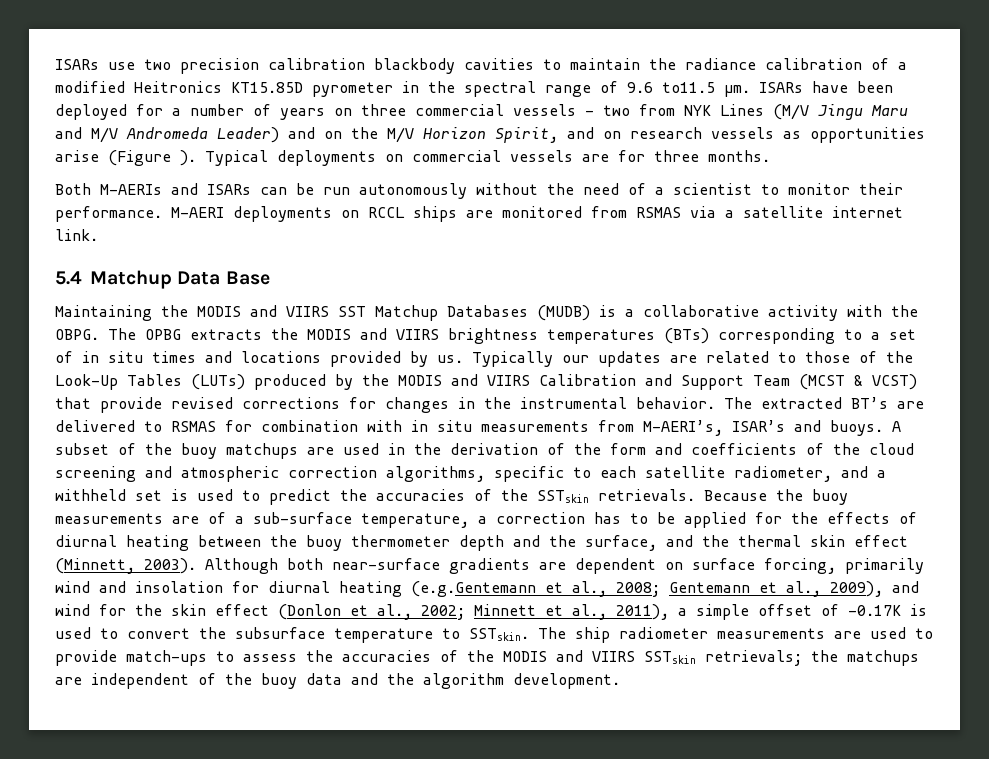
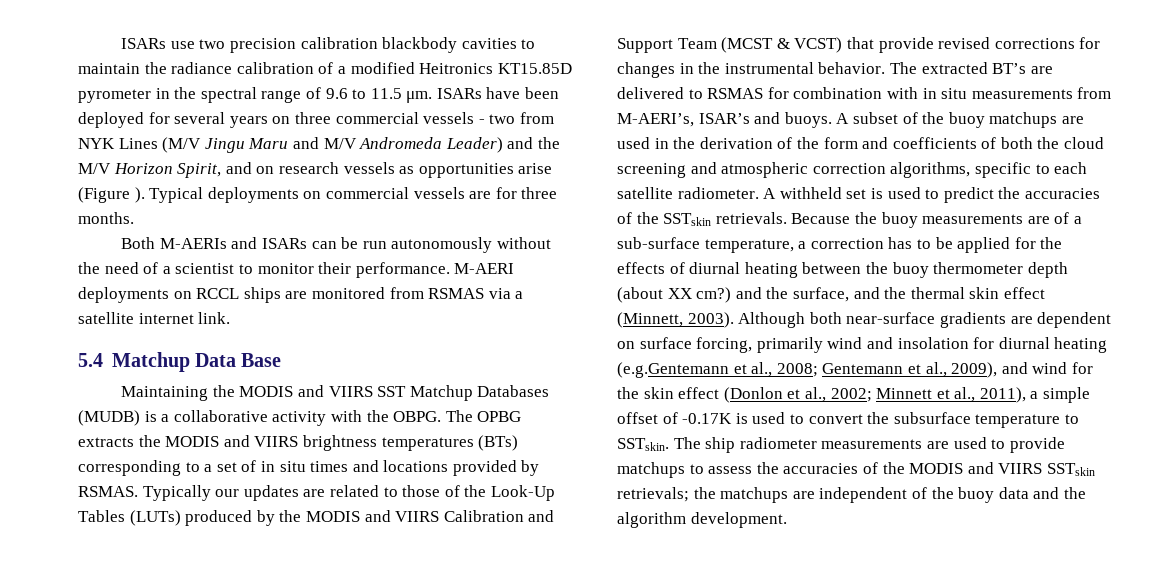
[662,82,715,93] to11.5 -> [352,88,402,99] to 11.5
[172,104,271,116] a number of -> [174,112,226,124] several
[324,131,342,139] on -> (534, 143) none
[437,355,463,363] us. -> [78,486,138,497] RSMAS.
(824, 449) none -> [1000,137,1033,149] both
[734,466,886,482] radiometer, and a -> [677,187,777,199] radiometer. A
(504, 543) none -> [617,287,732,303] (about XX cm?)
[126,650,207,666] match-ups -> [617,462,685,478] matchups

